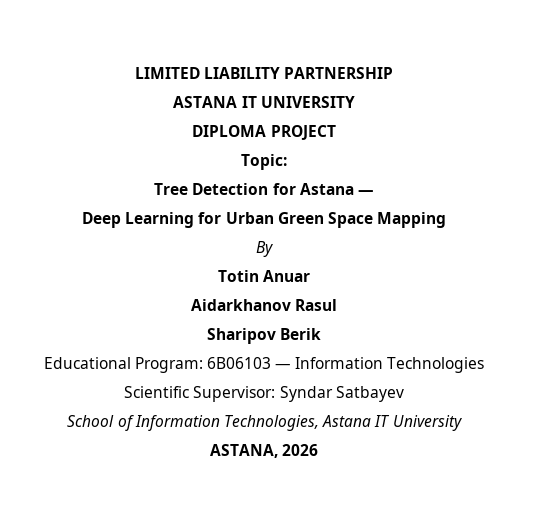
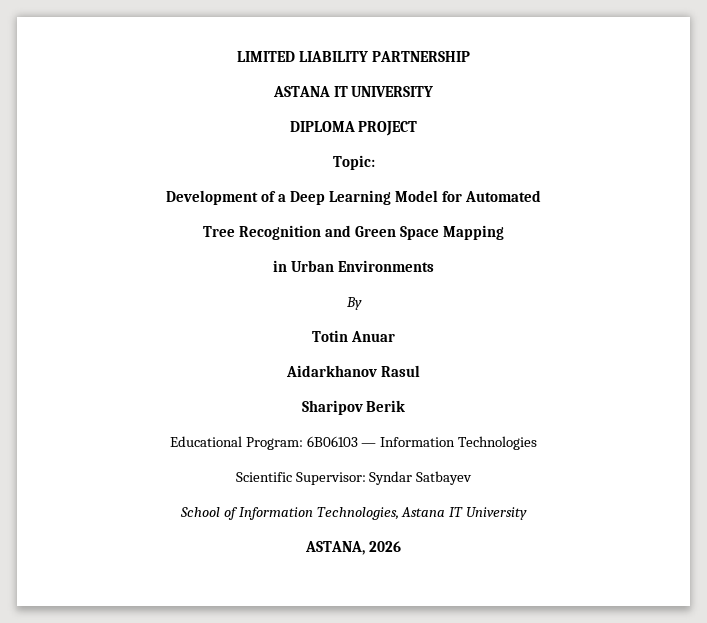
[154,183,374,195] [81,212,274,228] Tree Detection for Astana — // Deep Learning for Urban -> [166,190,541,205] [203,225,352,240] Development of a Deep Learning Model for Automated // Tree Recognition and
(447, 220) none -> [273,260,434,272] // in Urban Environments

